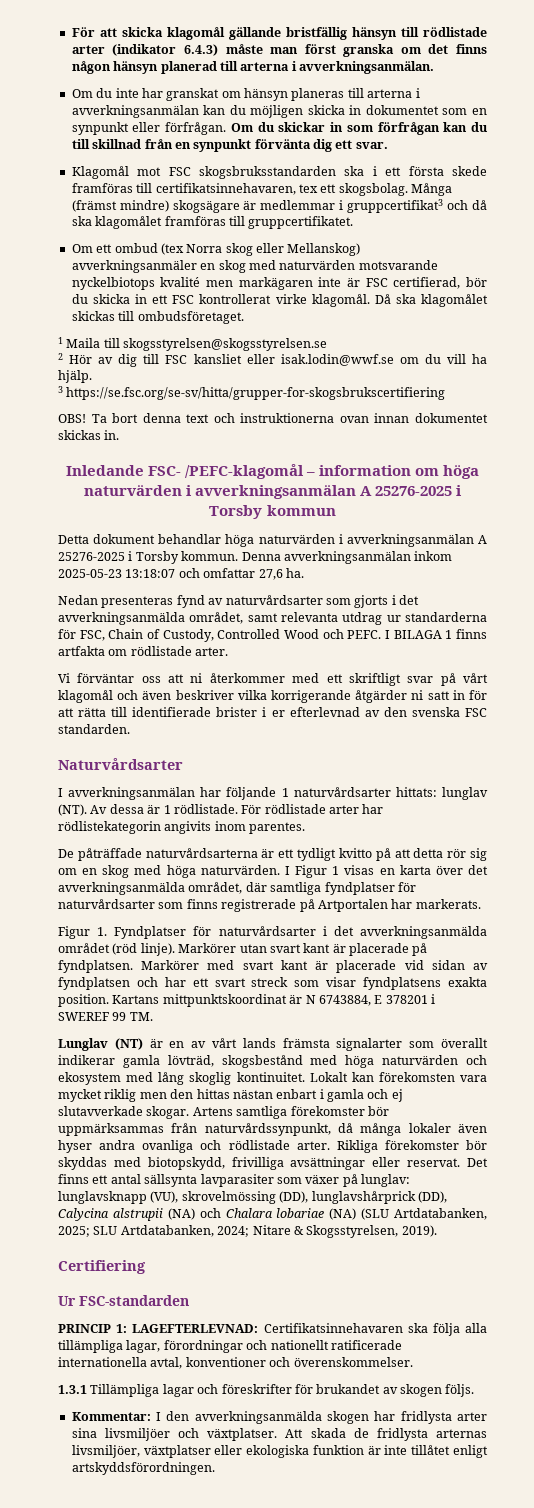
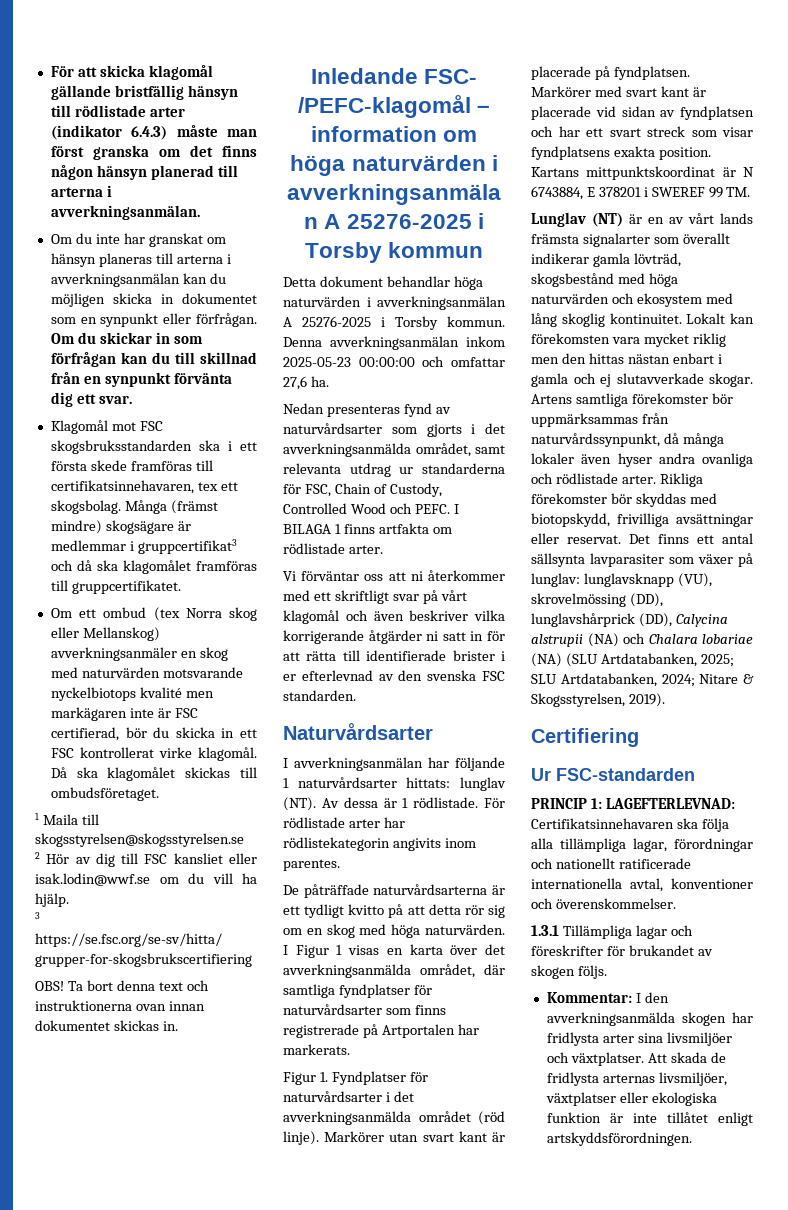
[125,569,176,578] 13:18:07 -> [358,357,415,367] 00:00:00

